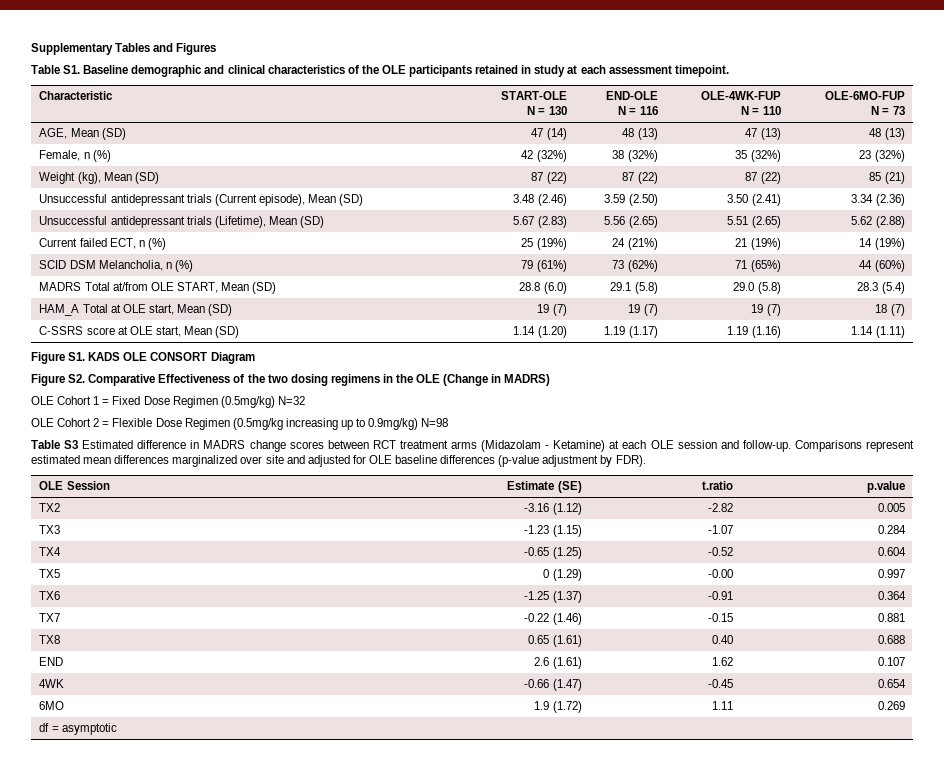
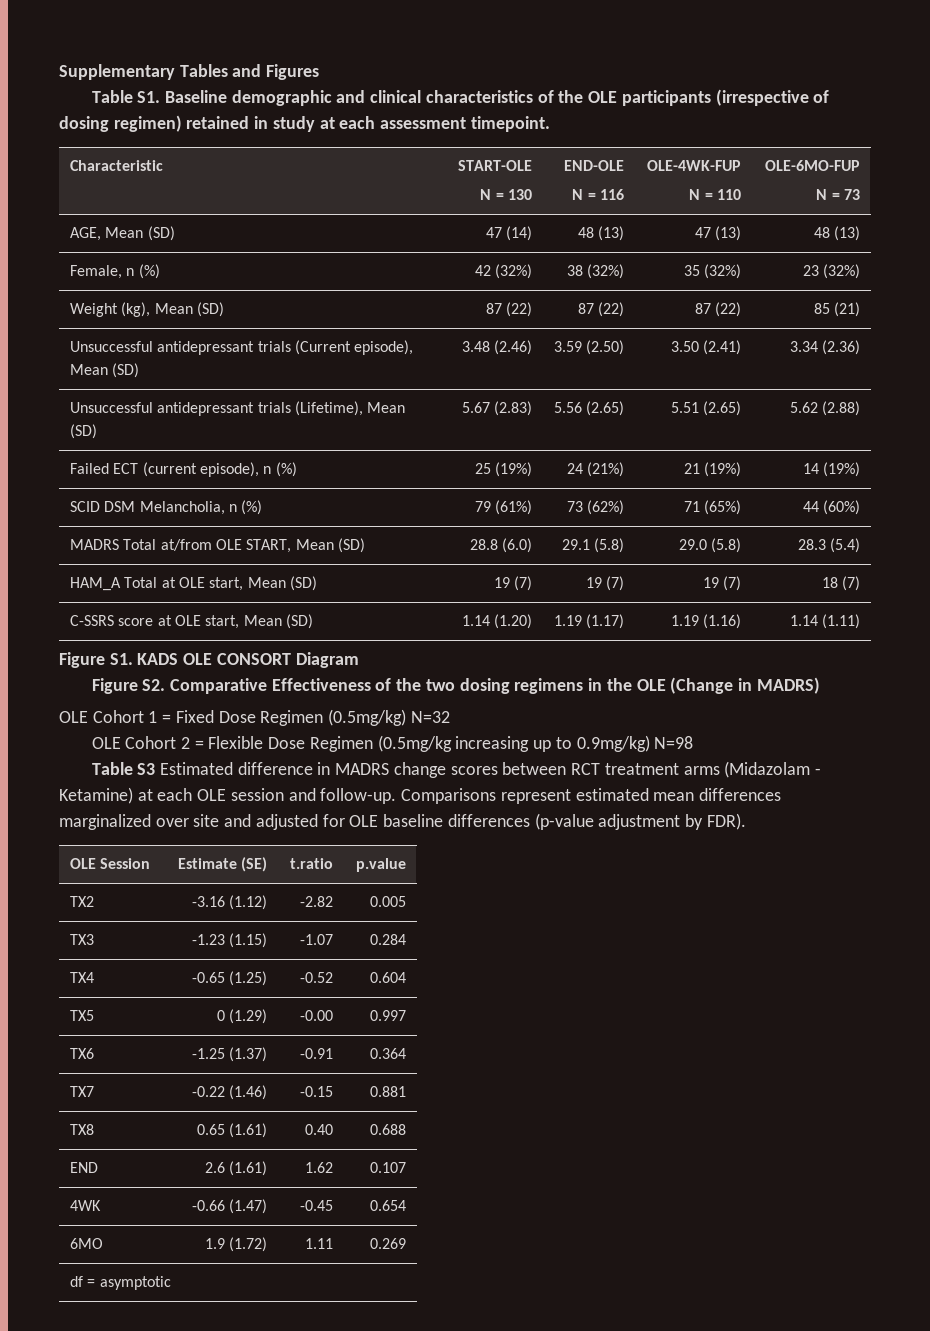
(473, 71) none -> [715,89,830,106] [59,115,182,132] (irrespective of dosing regimen)
[39,238,136,249] Current failed ECT, -> [70,462,260,477] Failed ECT (current episode),

